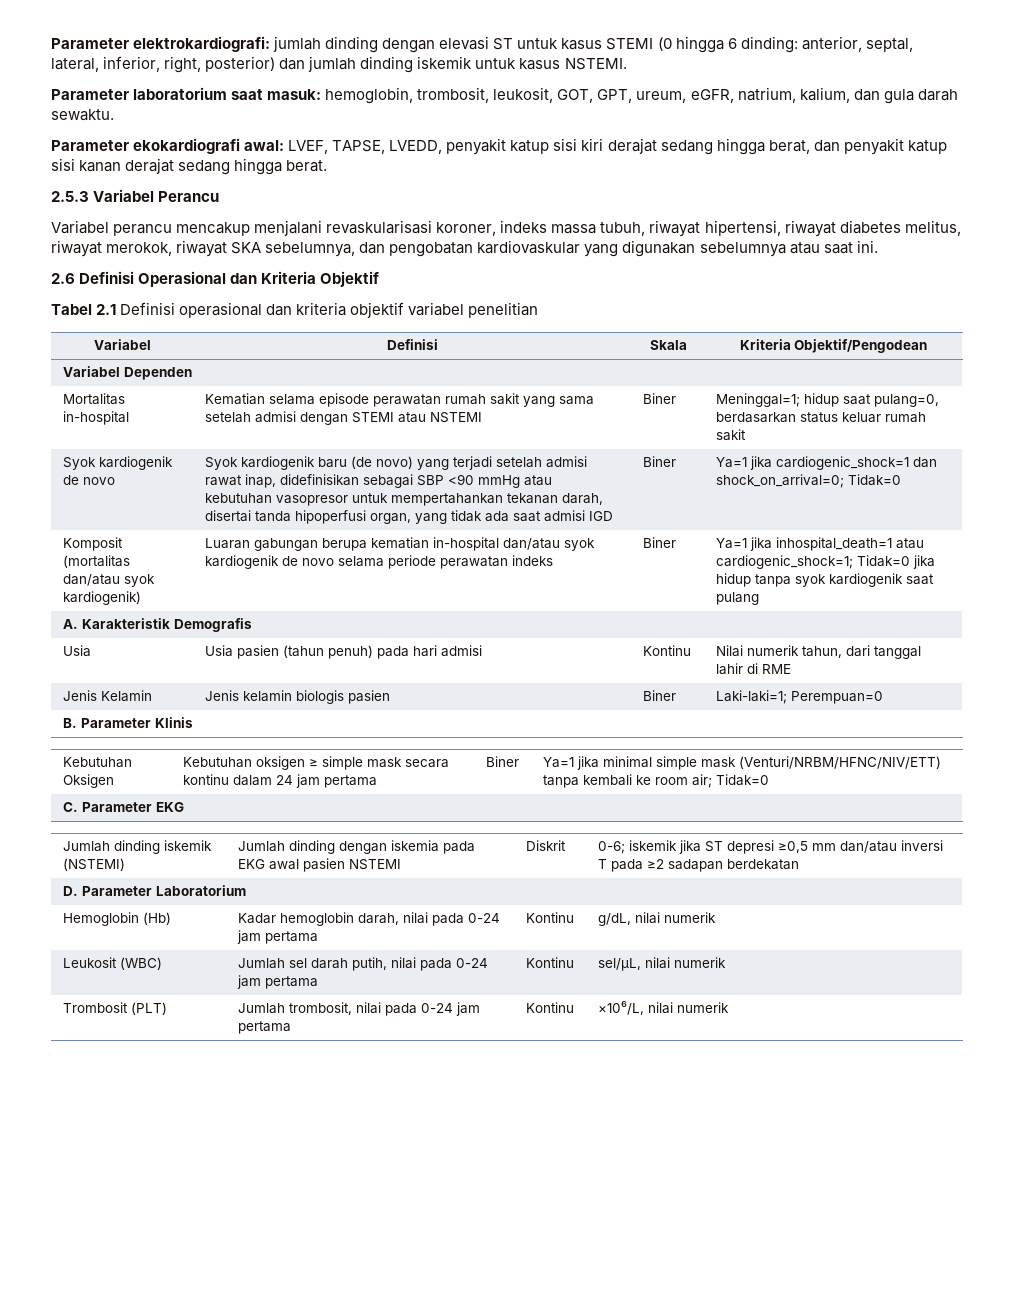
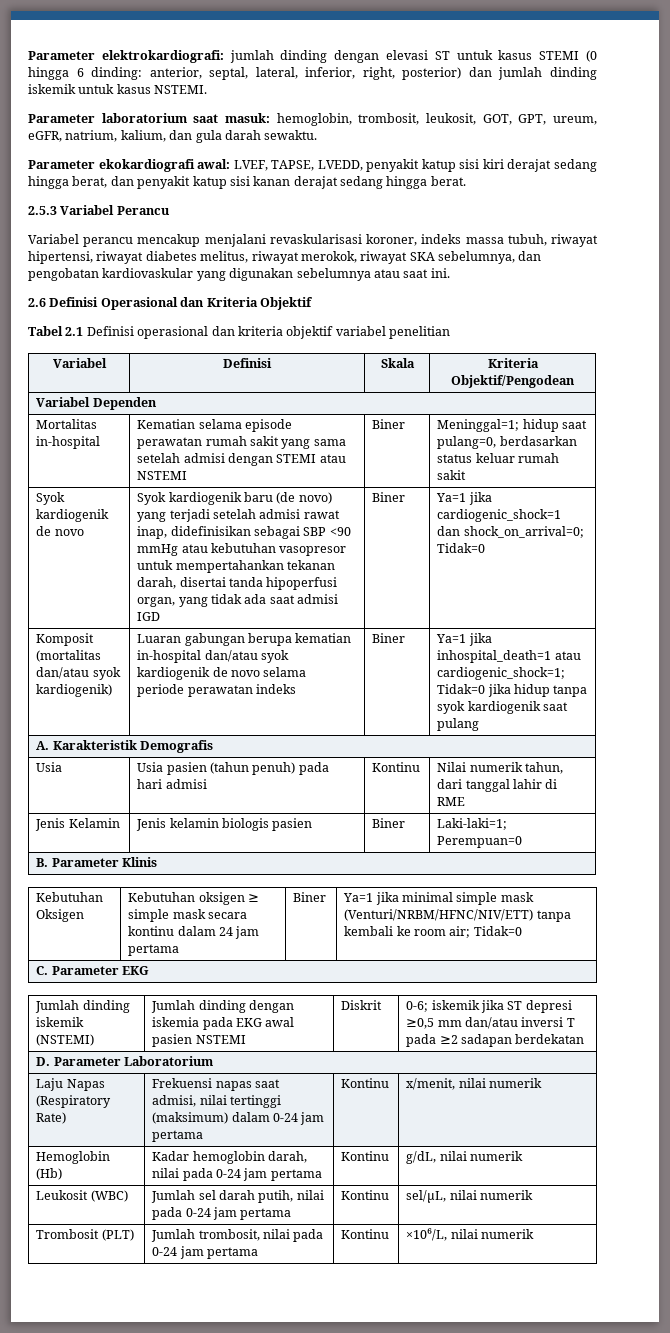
(246, 890) none -> [36,1078,105,1091] [36,1095,112,1108] [36,1112,67,1124] [152,1078,281,1091] [152,1095,282,1108] [152,1112,325,1125] [152,1130,204,1142] [341,1078,390,1088] [406,1078,543,1090] // Laju Napas (Respiratory Rate) | Frekuensi napas saat admisi, nilai tertinggi (maksimum) dalam 0-24 jam pertama | Kontinu | x/menit, nilai numerik

